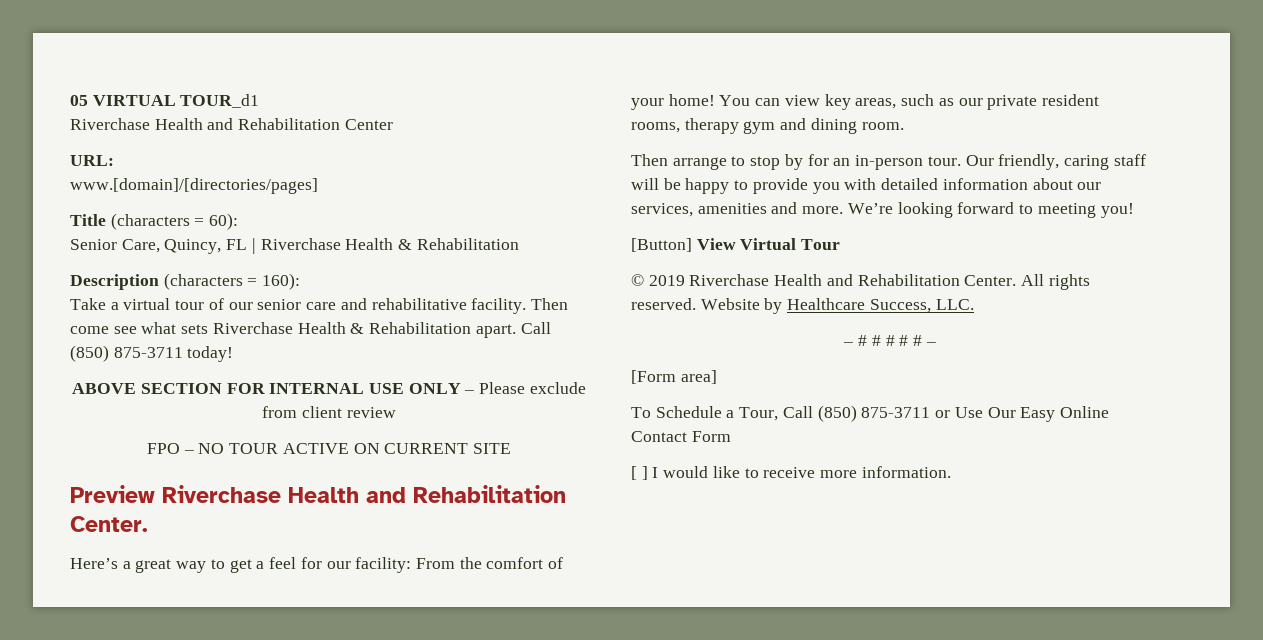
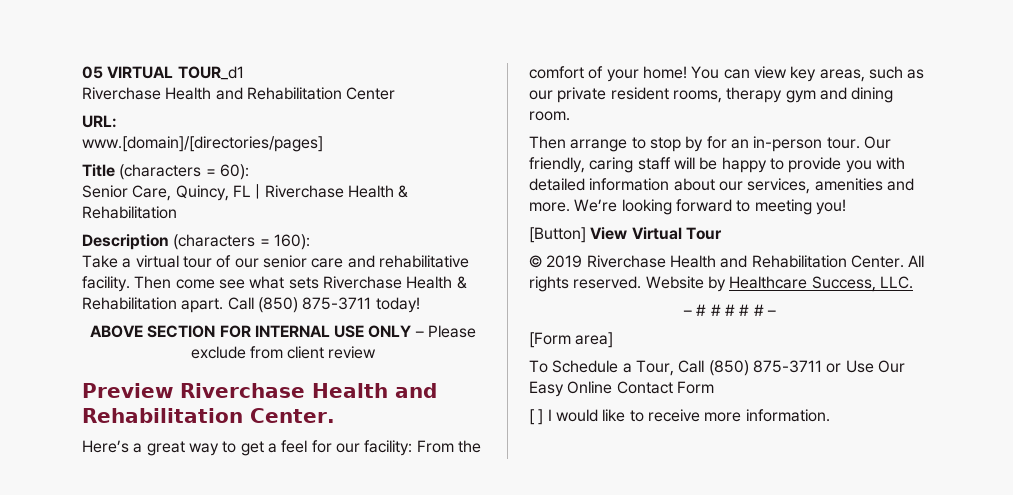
[146,443,512,454] // FPO – NO TOUR ACTIVE ON CURRENT SITE -> (377, 352) none

